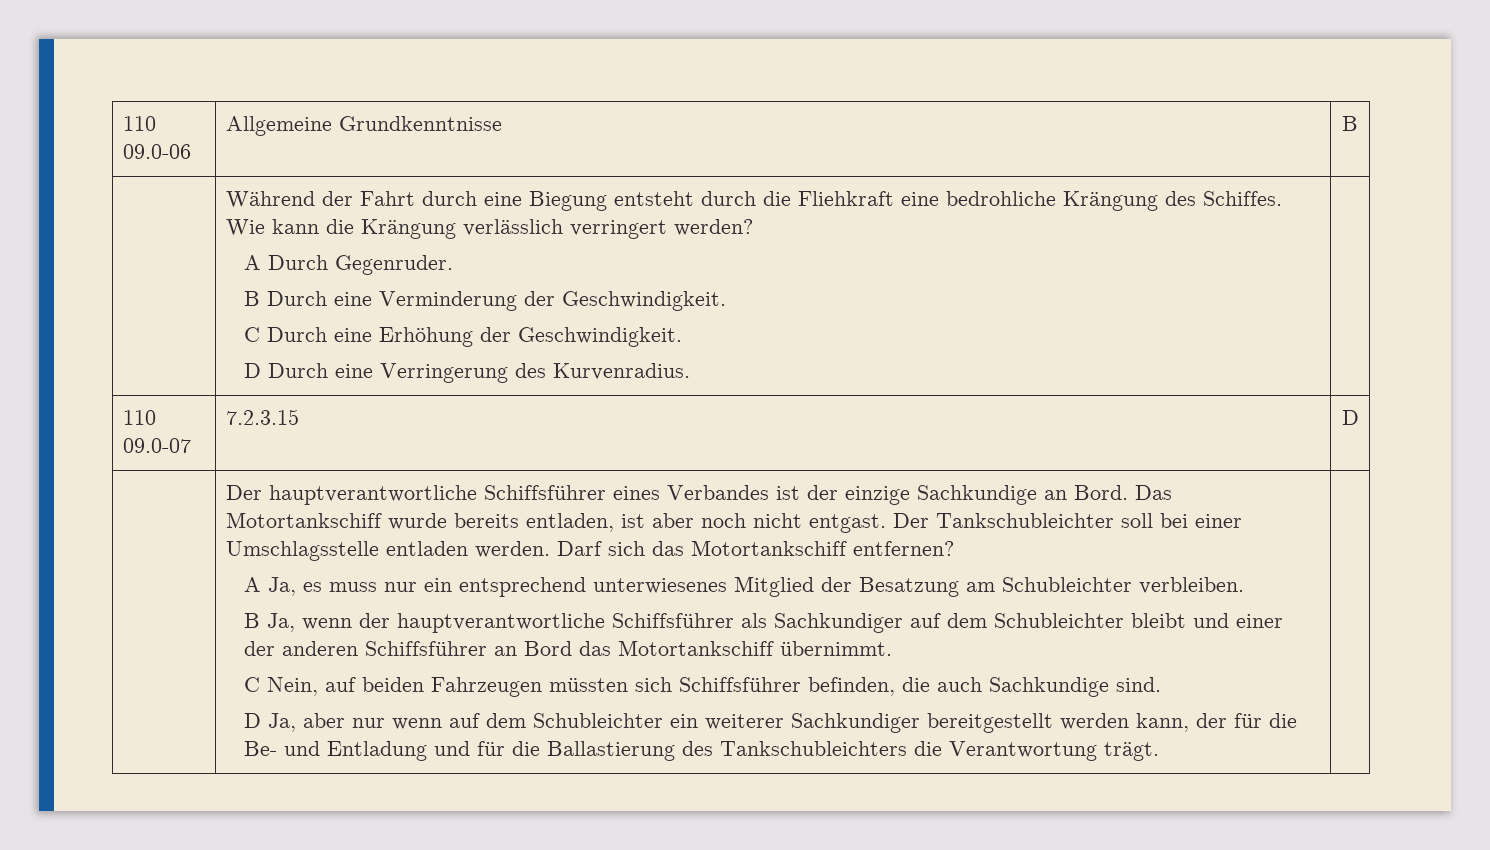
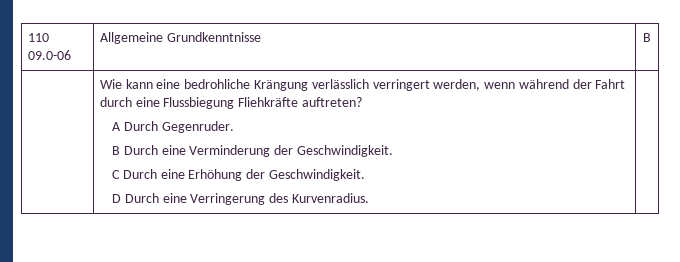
[225,191,1282,211] [225,219,753,239] Während der Fahrt durch eine Biegung entsteht durch die Fliehkraft eine bedrohliche Krängung des Schiffes. Wie kann die Krängung verlässlich verringert werden? -> [99,79,626,91] [99,97,362,109] Wie kann eine bedrohliche Krängung verlässlich verringert werden, wenn während der Fahrt durch eine Flussbiegung Fliehkräfte auftreten?
[122,410,156,425] [122,438,191,453] [225,409,299,425] [1341,410,1359,425] [225,485,1172,505] [225,512,1242,533] [225,540,954,561] [243,576,1244,597] [243,613,1283,633] [243,640,892,656] [243,677,1161,697] [243,713,1297,733] [243,741,1159,761] // 110 09.0-07 | 7.2.3.15 | D // | Der hauptverantwortliche Schiffsführer eines Verbandes ist der einzige Sachkundige an Bord. Das Motortankschiff wurde bereits entladen, ist aber noch nicht entgast. Der Tankschubleichter soll bei einer Umschlagsstelle entladen werden. Darf sich das Motortankschiff entfernen? // A Ja, es muss nur ein entsprechend unterwiesenes Mitglied der Besatzung am Schubleichter verbleiben. // B Ja, wenn der hauptverantwortliche Schiffsführer als Sachkundiger auf dem Schubleichter bleibt und einer der anderen Schiffsführer an Bord das Motortankschiff übernimmt. // C Nein, auf beiden Fahrzeugen müssten sich Schiffsführer befinden, die auch Sachkundige sind. // D Ja, aber nur wenn auf dem Schubleichter ein weiterer Sachkundiger bereitgestellt werden kann, der für die Be- und Entladung und für die Ballastierung des Tankschubleichters die Verantwortung trägt. | -> (369, 198) none

